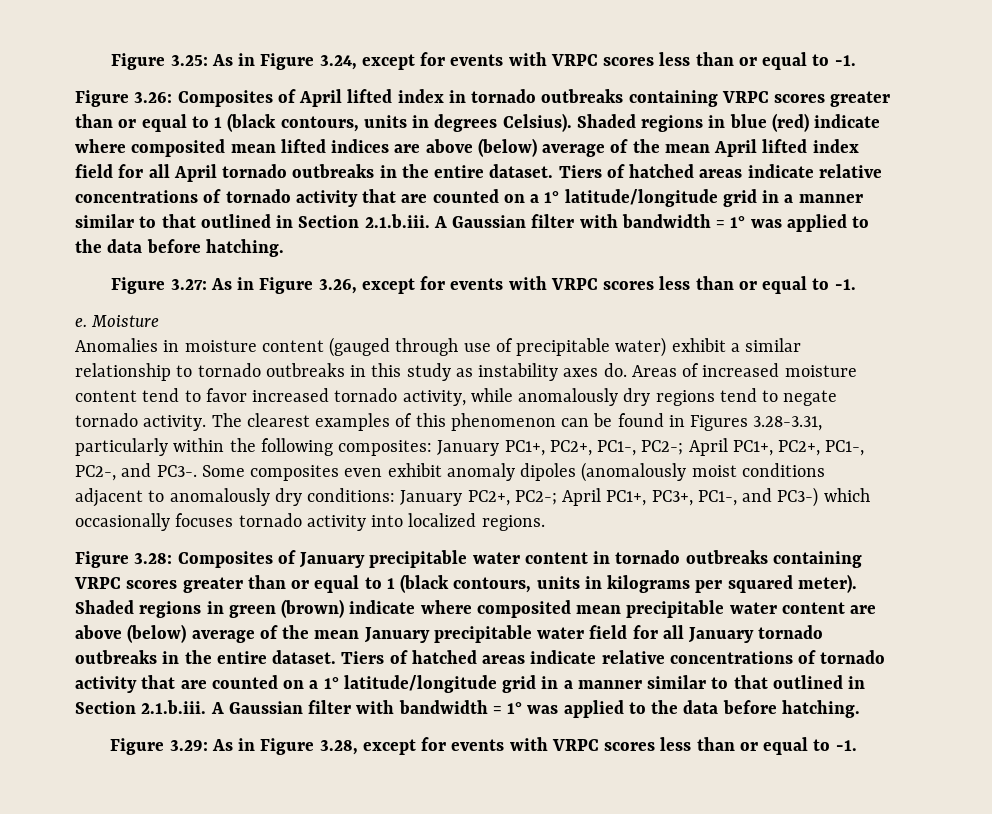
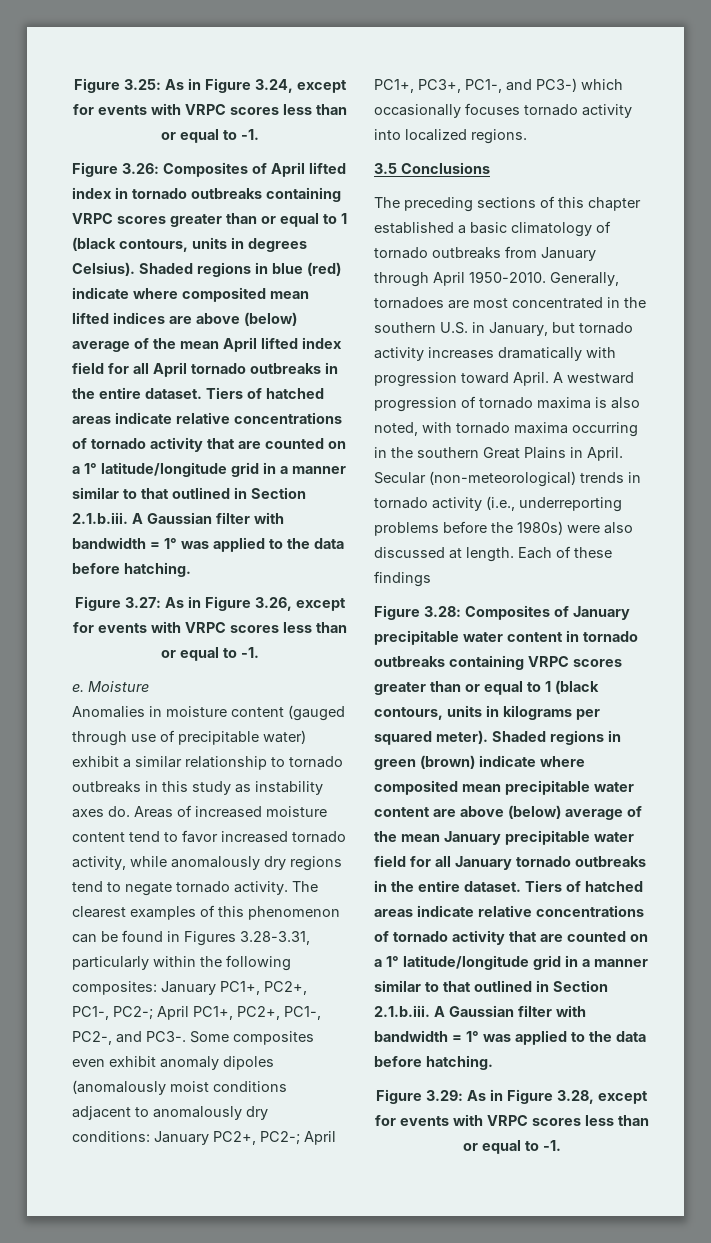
(545, 523) none -> [374,162,490,174] [374,196,641,212] [374,221,611,237] [374,246,596,261] [374,271,619,287] [374,297,646,309] [374,322,633,336] [374,347,616,361] [374,372,634,387] [374,396,640,412] [374,422,638,437] [374,447,623,461] [374,471,641,487] [374,496,622,512] [374,521,633,536] [374,546,612,562] [374,571,431,587] // 3.5 Conclusions // The preceding sections of this chapter established a basic climatology of tornado outbreaks from January through April 1950-2010. Generally, tornadoes are most concentrated in the southern U.S. in January, but tornado activity increases dramatically with progression toward April. A westward progression of tornado maxima is also noted, with tornado maxima occurring in the southern Great Plains in April. Secular (non-meteorological) trends in tornado activity (i.e., underreporting problems before the 1980s) were also discussed at length. Each of these findings

